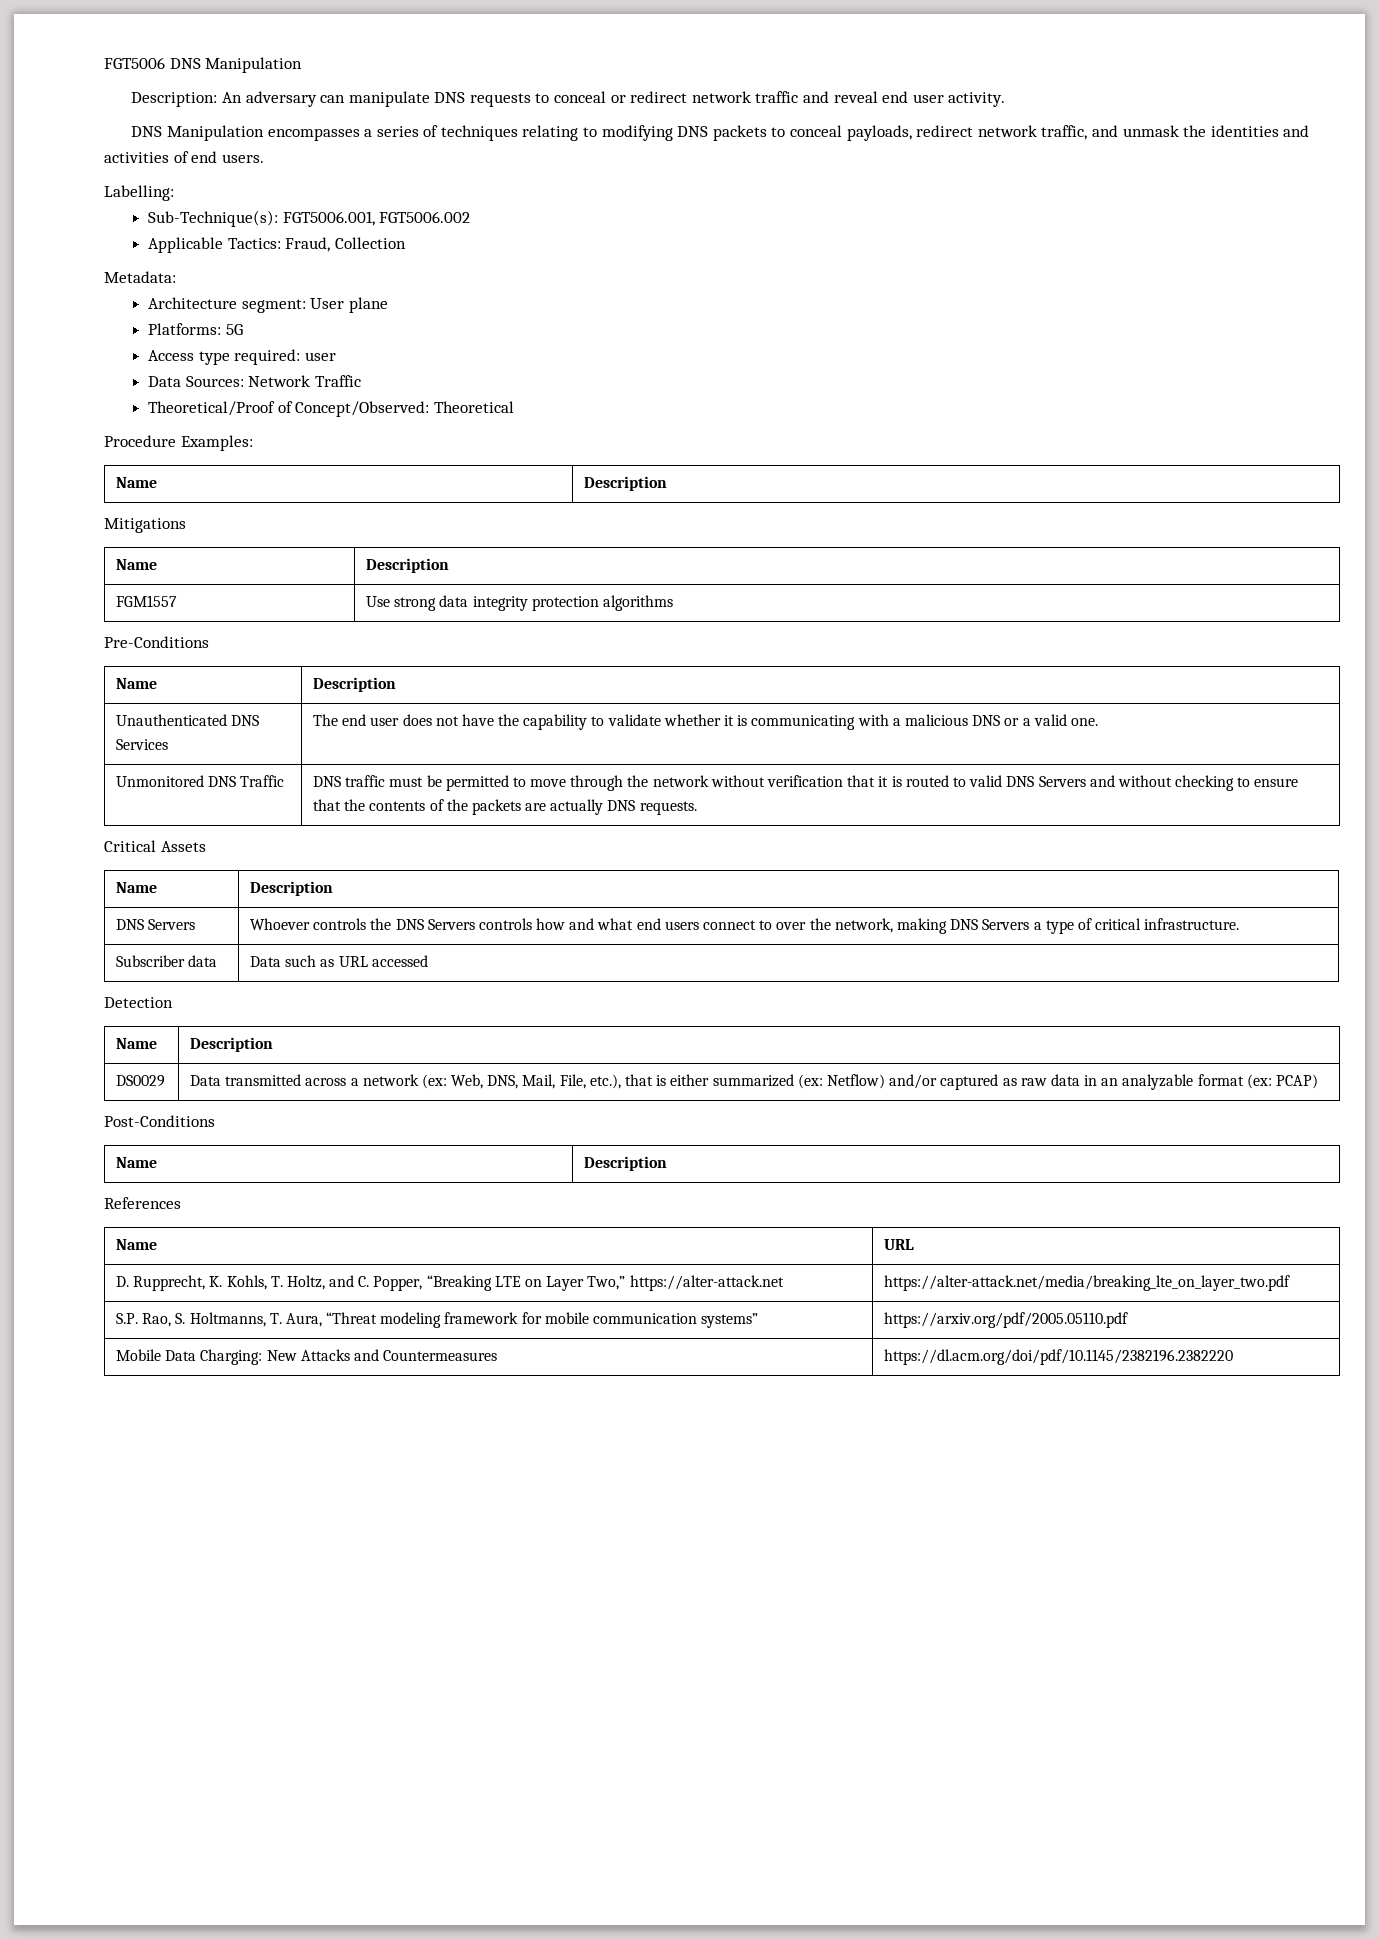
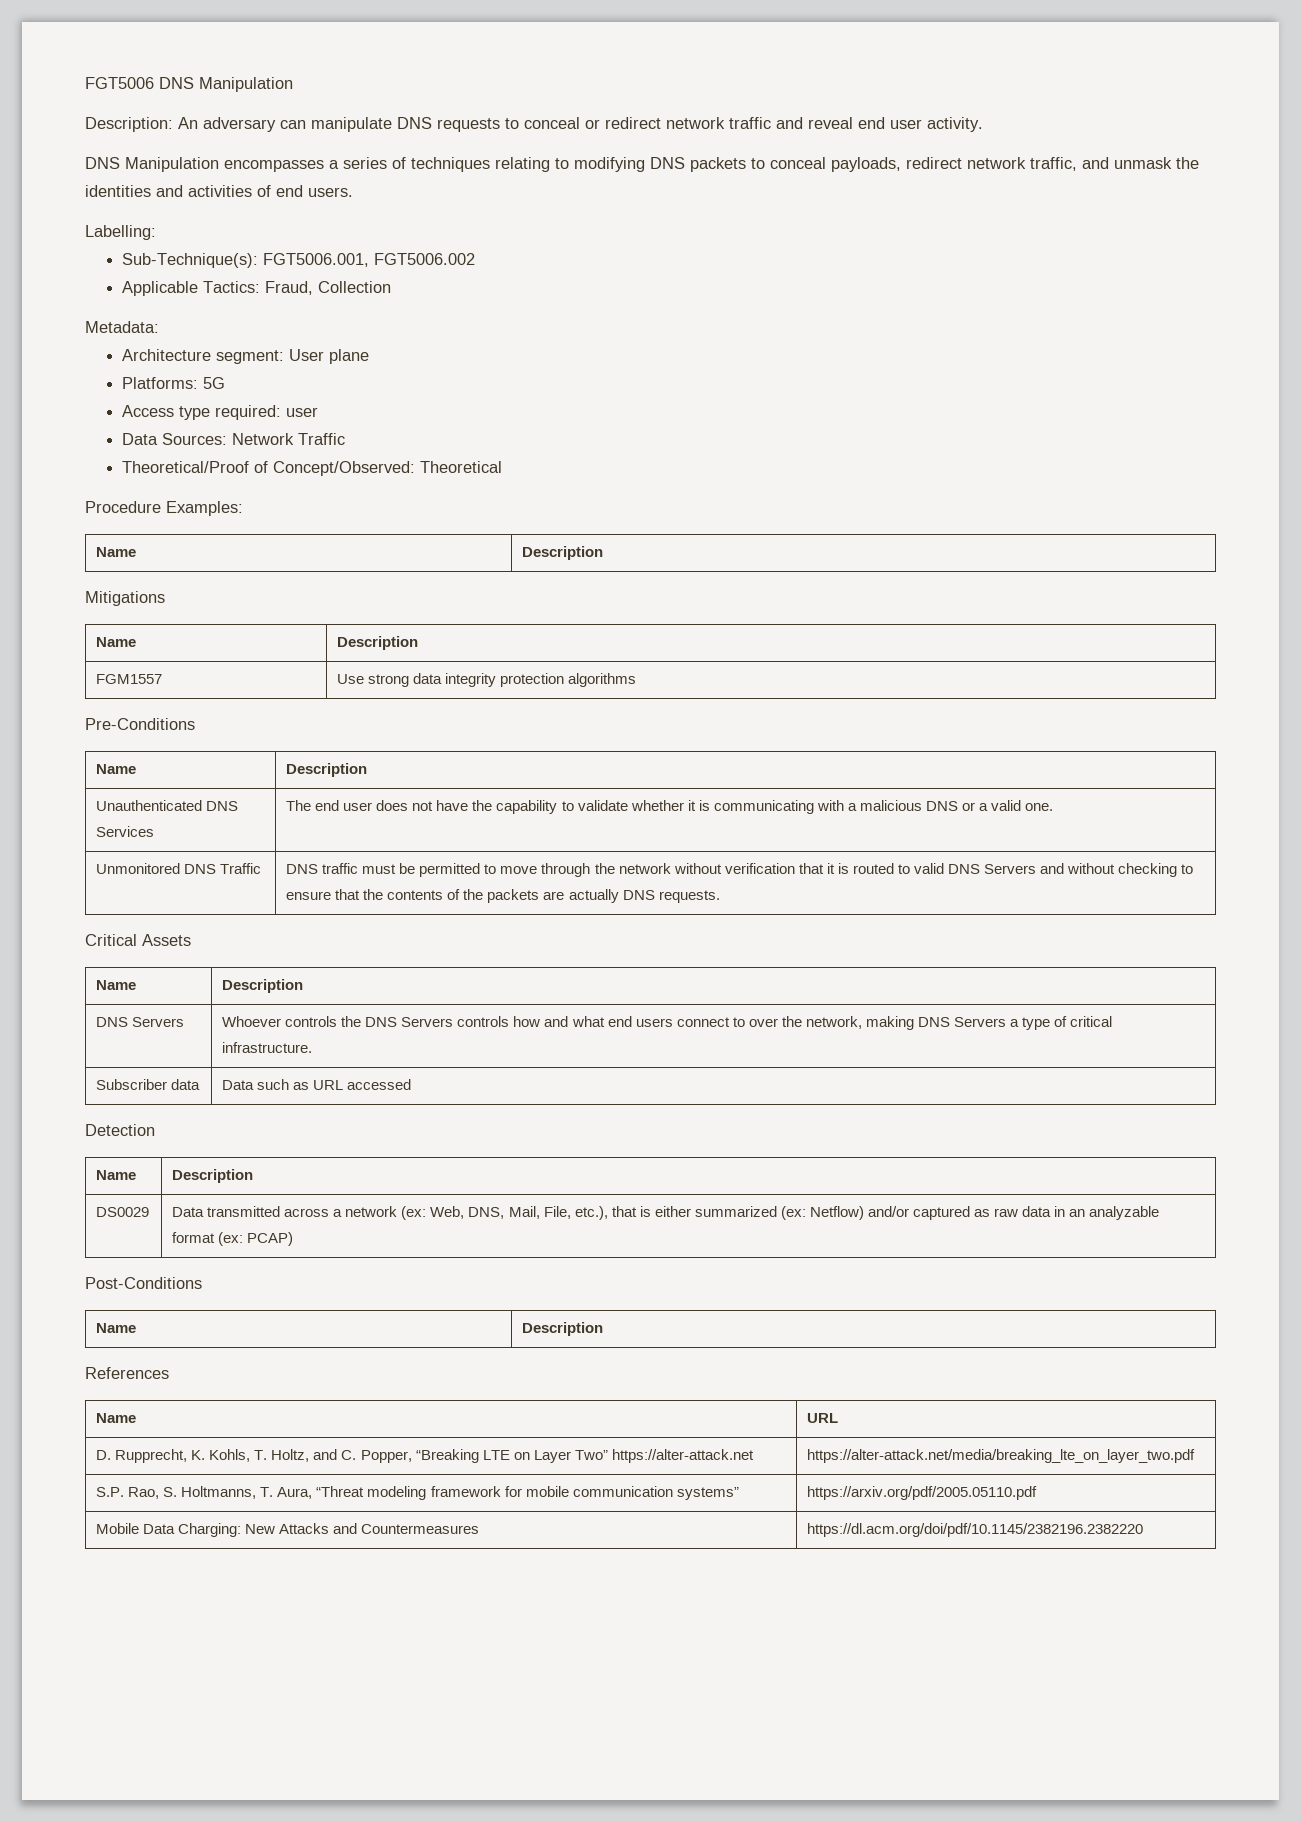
[587,1276,626,1290] Two,” -> [574,1450,608,1460] Two”

